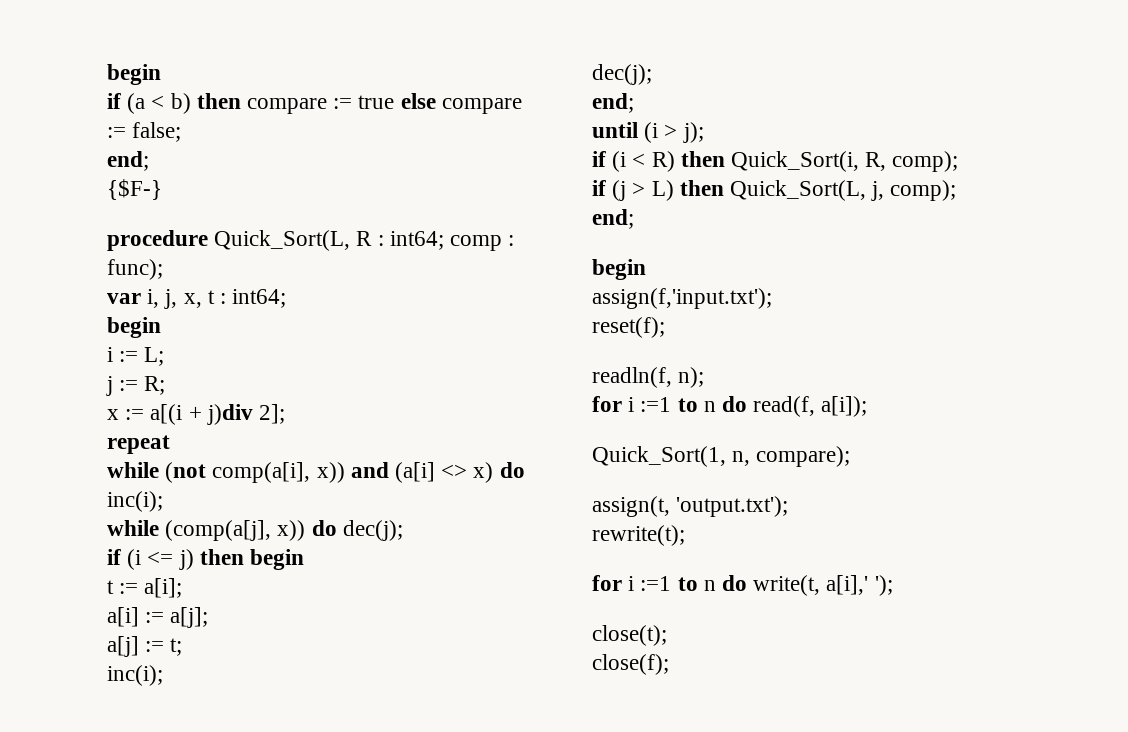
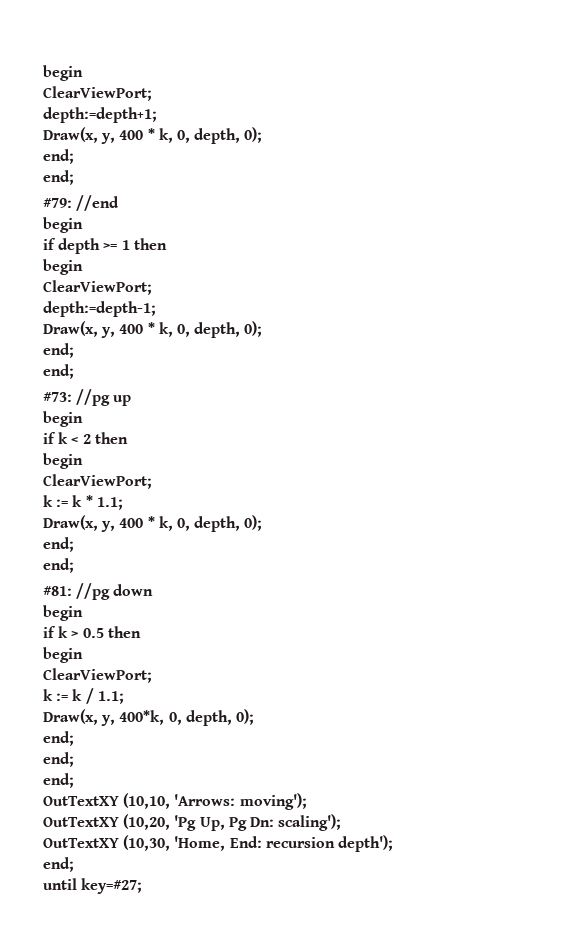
[107,64,161,85] [107,93,522,114] [107,122,182,142] [107,151,149,171] [107,179,162,200] [107,230,515,251] [107,259,163,280] [107,289,287,309] [107,317,161,338] [107,347,165,366] [106,376,166,396] [107,404,286,425] [107,435,170,454] [107,462,525,483] [107,491,163,512] [107,520,403,541] [107,549,305,570] [107,578,183,598] [107,607,209,628] [107,636,183,657] [107,665,163,686] [592,64,652,85] [592,93,634,113] [592,122,704,143] [592,151,959,172] [592,180,957,201] [592,209,634,229] [592,259,646,280] [592,288,772,309] [592,317,665,338] [592,367,705,388] [592,396,868,417] [592,446,851,467] [592,496,789,517] [592,525,685,546] [592,575,893,596] [592,625,667,646] [592,654,669,675] begin // if (a < b) then compare := true else compare := false; // end; // {$F-} // procedure Quick_Sort(L, R : int64; comp : func); // var i, j, x, t : int64; // begin // i := L; // j := R; // x := a[(i + j)div 2]; // repeat // while (not comp(a[i], x)) and (a[i] <> x) do inc(i); // while (comp(a[j], x)) do dec(j); // if (i <= j) then begin // t := a[i]; // a[i] := a[j]; // a[j] := t; // inc(i); // dec(j); // end; // until (i > j); // if (i < R) then Quick_Sort(i, R, comp); // if (j > L) then Quick_Sort(L, j, comp); // end; // begin // assign(f,'input.txt'); // reset(f); // readln(f, n); // for i :=1 to n do read(f, a[i]); // Quick_Sort(1, n, compare); // assign(t, 'output.txt'); // rewrite(t); // for i :=1 to n do write(t, a[i],' '); // close(t); // close(f); -> [43,65,83,81] [43,86,152,101] [43,107,157,123] [43,127,263,144] [43,149,74,164] [43,170,74,185] [43,195,120,211] [43,217,83,233] [43,238,167,254] [43,259,83,275] [43,280,152,295] [43,301,156,317] [43,321,263,338] [43,343,74,358] [43,364,74,379] [43,389,132,406] [43,411,83,427] [43,432,128,444] [43,453,83,469] [43,474,152,489] [43,495,123,510] [43,515,263,532] [43,537,74,552] [43,558,74,573] [43,583,154,600] [43,605,83,621] [43,626,141,638] [43,647,83,663] [43,668,152,683] [43,688,124,704] [43,709,254,726] [43,731,74,746] [43,752,74,767] [43,773,74,788] [43,793,307,810] [43,814,342,831] [43,835,393,852] [43,857,74,872] [43,878,143,894] begin // ClearViewPort; // depth:=depth+1; // Draw(x, y, 400 * k, 0, depth, 0); // end; // end; // #79: //end // begin // if depth >= 1 then // begin // ClearViewPort; // depth:=depth-1; // Draw(x, y, 400 * k, 0, depth, 0); // end; // end; // #73: //pg up // begin // if k < 2 then // begin // ClearViewPort; // k := k * 1.1; // Draw(x, y, 400 * k, 0, depth, 0); // end; // end; // #81: //pg down // begin // if k > 0.5 then // begin // ClearViewPort; // k := k / 1.1; // Draw(x, y, 400*k, 0, depth, 0); // end; // end; // end; // OutTextXY (10,10, 'Arrows: moving'); // OutTextXY (10,20, 'Pg Up, Pg Dn: scaling'); // OutTextXY (10,30, 'Home, End: recursion depth'); // end; // until key=#27;

